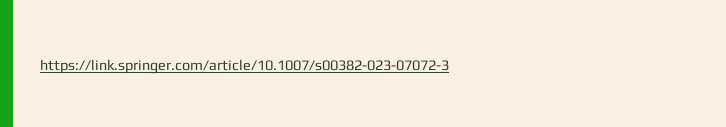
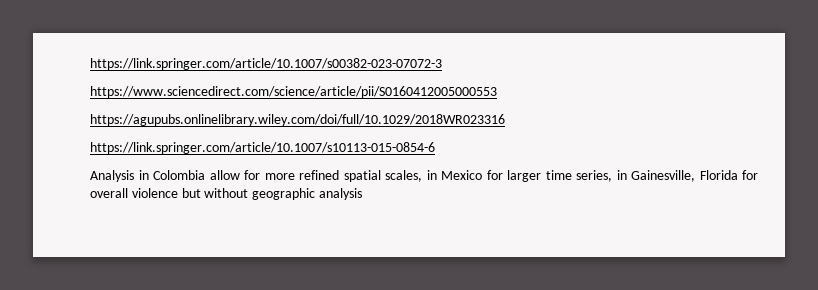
(449, 66) none -> [90,86,497,98] [90,114,505,126] [90,142,435,154] [90,170,758,182] [90,188,362,200] // https://www.sciencedirect.com/science/article/pii/S0160412005000553 // https://agupubs.onlinelibrary.wiley.com/doi/full/10.1029/2018WR023316 // https://link.springer.com/article/10.1007/s10113-015-0854-6 // Analysis in Colombia allow for more refined spatial scales, in Mexico for larger time series, in Gainesville, Florida for overall violence but without geographic analysis

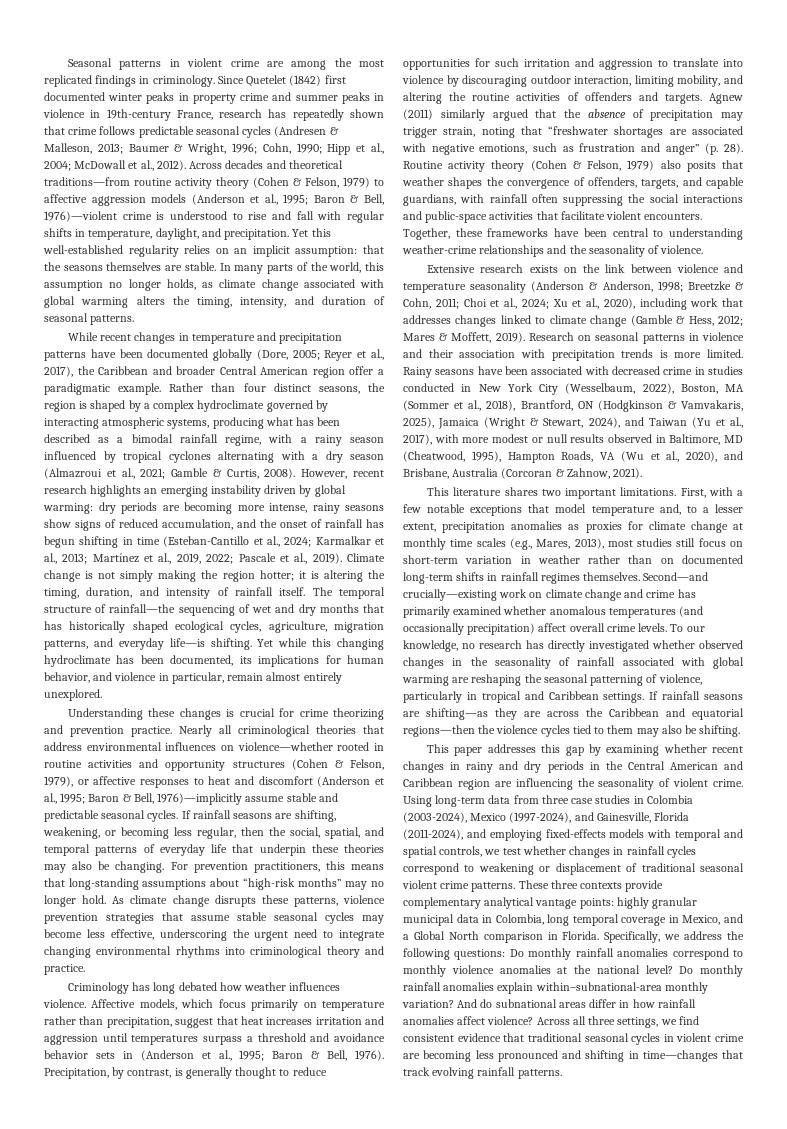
[90,58,442,70] [90,86,497,98] [90,114,505,126] [90,142,435,154] [90,170,758,182] [90,188,362,200] https://link.springer.com/article/10.1007/s00382-023-07072-3 // https://www.sciencedirect.com/science/article/pii/S0160412005000553 // https://agupubs.onlinelibrary.wiley.com/doi/full/10.1029/2018WR023316 // https://link.springer.com/article/10.1007/s10113-015-0854-6 // Analysis in Colombia allow for more refined spatial scales, in Mexico for larger time series, in Gainesville, Florida for overall violence but without geographic analysis -> [67,58,384,70] [44,75,346,87] [44,92,384,104] [43,109,384,121] [44,126,339,138] [44,143,385,155] [44,160,343,171] [44,177,384,189] [44,194,384,206] [44,211,384,223] [44,228,331,240] [43,245,384,257] [44,262,384,274] [44,279,384,291] [44,296,385,308] [44,313,135,325] [67,332,343,344] [44,349,384,361] [44,366,384,378] [44,383,385,395] [44,400,328,412] [44,417,341,429] [44,434,384,446] [44,451,384,463] [44,468,384,479] [44,485,346,497] [43,502,384,514] [44,519,384,531] [44,536,384,548] [44,553,386,564] [44,570,385,582] [44,587,385,599] [44,604,385,616] [44,621,384,633] [44,638,384,650] [44,655,384,667] [44,672,342,684] [44,689,102,701] [67,708,384,720] [44,725,384,737] [44,742,384,751] [44,759,384,771] [44,776,384,788] [44,793,338,805] [44,810,336,822] [43,827,384,839] [44,844,384,856] [44,861,384,873] [44,878,385,890] [44,895,385,907] [44,912,384,924] [44,929,385,941] [44,946,384,958] [44,964,85,975] [67,982,341,994] [43,999,385,1011] [44,1016,384,1028] [44,1033,386,1045] [44,1050,384,1061] [44,1067,327,1079] [403,58,743,70] [402,75,743,87] [403,92,743,104] [403,109,743,121] [403,126,743,138] [402,143,743,155] [403,160,743,172] [402,177,744,189] [403,194,743,206] [403,211,703,223] [403,228,743,240] [402,245,704,257] [426,264,743,273] [403,281,744,293] [403,298,743,310] [403,315,743,327] [403,332,744,344] [403,349,743,361] [403,366,743,378] [403,383,744,395] [403,400,743,412] [403,417,743,429] [403,434,743,445] [403,451,743,463] [403,468,643,479] [426,487,743,499] [403,504,743,516] [403,521,743,533] [403,538,743,550] [403,555,743,564] [403,572,709,584] [403,589,696,601] [403,606,704,618] [403,623,705,635] [403,640,743,652] [403,657,744,669] [402,674,702,686] [403,691,743,703] [403,708,744,720] [403,725,741,737] [426,744,743,756] [403,761,743,773] [403,778,743,790] [403,795,693,807] [403,812,690,823] [403,829,743,841] [403,846,696,858] [403,863,744,875] [402,880,664,892] [403,897,698,909] [403,914,743,926] [403,931,744,943] [403,948,743,960] [403,965,743,977] [403,982,708,994] [402,999,696,1008] [403,1016,699,1028] [403,1033,744,1045] [403,1050,743,1062] [403,1067,562,1079] Seasonal patterns in violent crime are among the most replicated findings in criminology. Since Quetelet (1842) first documented winter peaks in property crime and summer peaks in violence in 19th-century France, research has repeatedly shown that crime follows predictable seasonal cycles (Andresen & Malleson, 2013; Baumer & Wright, 1996; Cohn, 1990; Hipp et al., 2004; McDowall et al., 2012). Across decades and theoretical traditions—from routine activity theory (Cohen & Felson, 1979) to affective aggression models (Anderson et al., 1995; Baron & Bell, 1976)—violent crime is understood to rise and fall with regular shifts in temperature, daylight, and precipitation. Yet this well-established regularity relies on an implicit assumption: that the seasons themselves are stable. In many parts of the world, this assumption no longer holds, as climate change associated with global warming alters the timing, intensity, and duration of seasonal patterns. // While recent changes in temperature and precipitation patterns have been documented globally (Dore, 2005; Reyer et al., 2017), the Caribbean and broader Central American region offer a paradigmatic example. Rather than four distinct seasons, the region is shaped by a complex hydroclimate governed by interacting atmospheric systems, producing what has been described as a bimodal rainfall regime, with a rainy season influenced by tropical cyclones alternating with a dry season (Almazroui et al., 2021; Gamble & Curtis, 2008). However, recent research highlights an emerging instability driven by global warming: dry periods are becoming more intense, rainy seasons show signs of reduced accumulation, and the onset of rainfall has begun shifting in time (Esteban-Cantillo et al., 2024; Karmalkar et al., 2013; Martínez et al., 2019, 2022; Pascale et al., 2019). Climate change is not simply making the region hotter; it is altering the timing, duration, and intensity of rainfall itself. The temporal structure of rainfall—the sequencing of wet and dry months that has historically shaped ecological cycles, agriculture, migration patterns, and everyday life—is shifting. Yet while this changing hydroclimate has been documented, its implications for human behavior, and violence in particular, remain almost entirely unexplored. // Understanding these changes is crucial for crime theorizing and prevention practice. Nearly all criminological theories that address environmental influences on violence—whether rooted in routine activities and opportunity structures (Cohen & Felson, 1979), or affective responses to heat and discomfort (Anderson et al., 1995; Baron & Bell, 1976)—implicitly assume stable and predictable seasonal cycles. If rainfall seasons are shifting, weakening, or becoming less regular, then the social, spatial, and temporal patterns of everyday life that underpin these theories may also be changing. For prevention practitioners, this means that long-standing assumptions about “high-risk months” may no longer hold. As climate change disrupts these patterns, violence prevention strategies that assume stable seasonal cycles may become less effective, underscoring the urgent need to integrate changing environmental rhythms into criminological theory and practice. // Criminology has long debated how weather influences violence. Affective models, which focus primarily on temperature rather than precipitation, suggest that heat increases irritation and aggression until temperatures surpass a threshold and avoidance behavior sets in (Anderson et al., 1995; Baron & Bell, 1976). Precipitation, by contrast, is generally thought to reduce opportunities for such irritation and aggression to translate into violence by discouraging outdoor interaction, limiting mobility, and altering the routine activities of offenders and targets. Agnew (2011) similarly argued that the absence of precipitation may trigger strain, noting that “freshwater shortages are associated with negative emotions, such as frustration and anger” (p. 28). Routine activity theory (Cohen & Felson, 1979) also posits that weather shapes the convergence of offenders, targets, and capable guardians, with rainfall often suppressing the social interactions and public-space activities that facilitate violent encounters. Together, these frameworks have been central to understanding weather-crime relationships and the seasonality of violence. // Extensive research exists on the link between violence and temperature seasonality (Anderson & Anderson, 1998; Breetzke & Cohn, 2011; Choi et al., 2024; Xu et al., 2020), including work that addresses changes linked to climate change (Gamble & Hess, 2012; Mares & Moffett, 2019). Research on seasonal patterns in violence and their association with precipitation trends is more limited. Rainy seasons have been associated with decreased crime in studies conducted in New York City (Wesselbaum, 2022), Boston, MA (Sommer et al., 2018), Brantford, ON (Hodgkinson & Vamvakaris, 2025), Jamaica (Wright & Stewart, 2024), and Taiwan (Yu et al., 2017), with more modest or null results observed in Baltimore, MD (Cheatwood, 1995), Hampton Roads, VA (Wu et al., 2020), and Brisbane, Australia (Corcoran & Zahnow, 2021). // This literature shares two important limitations. First, with a few notable exceptions that model temperature and, to a lesser extent, precipitation anomalies as proxies for climate change at monthly time scales (e.g., Mares, 2013), most studies still focus on short-term variation in weather rather than on documented long-term shifts in rainfall regimes themselves. Second—and crucially—existing work on climate change and crime has primarily examined whether anomalous temperatures (and occasionally precipitation) affect overall crime levels. To our knowledge, no research has directly investigated whether observed changes in the seasonality of rainfall associated with global warming are reshaping the seasonal patterning of violence, particularly in tropical and Caribbean settings. If rainfall seasons are shifting—as they are across the Caribbean and equatorial regions—then the violence cycles tied to them may also be shifting. // This paper addresses this gap by examining whether recent changes in rainy and dry periods in the Central American and Caribbean region are influencing the seasonality of violent crime. Using long-term data from three case studies in Colombia (2003-2024), Mexico (1997-2024), and Gainesville, Florida (2011-2024), and employing fixed-effects models with temporal and spatial controls, we test whether changes in rainfall cycles correspond to weakening or displacement of traditional seasonal violent crime patterns. These three contexts provide complementary analytical vantage points: highly granular municipal data in Colombia, long temporal coverage in Mexico, and a Global North comparison in Florida. Specifically, we address the following questions: Do monthly rainfall anomalies correspond to monthly violence anomalies at the national level? Do monthly rainfall anomalies explain within–subnational-area monthly variation? And do subnational areas differ in how rainfall anomalies affect violence? Across all three settings, we find consistent evidence that traditional seasonal cycles in violent crime are becoming less pronounced and shifting in time—changes that track evolving rainfall patterns.

